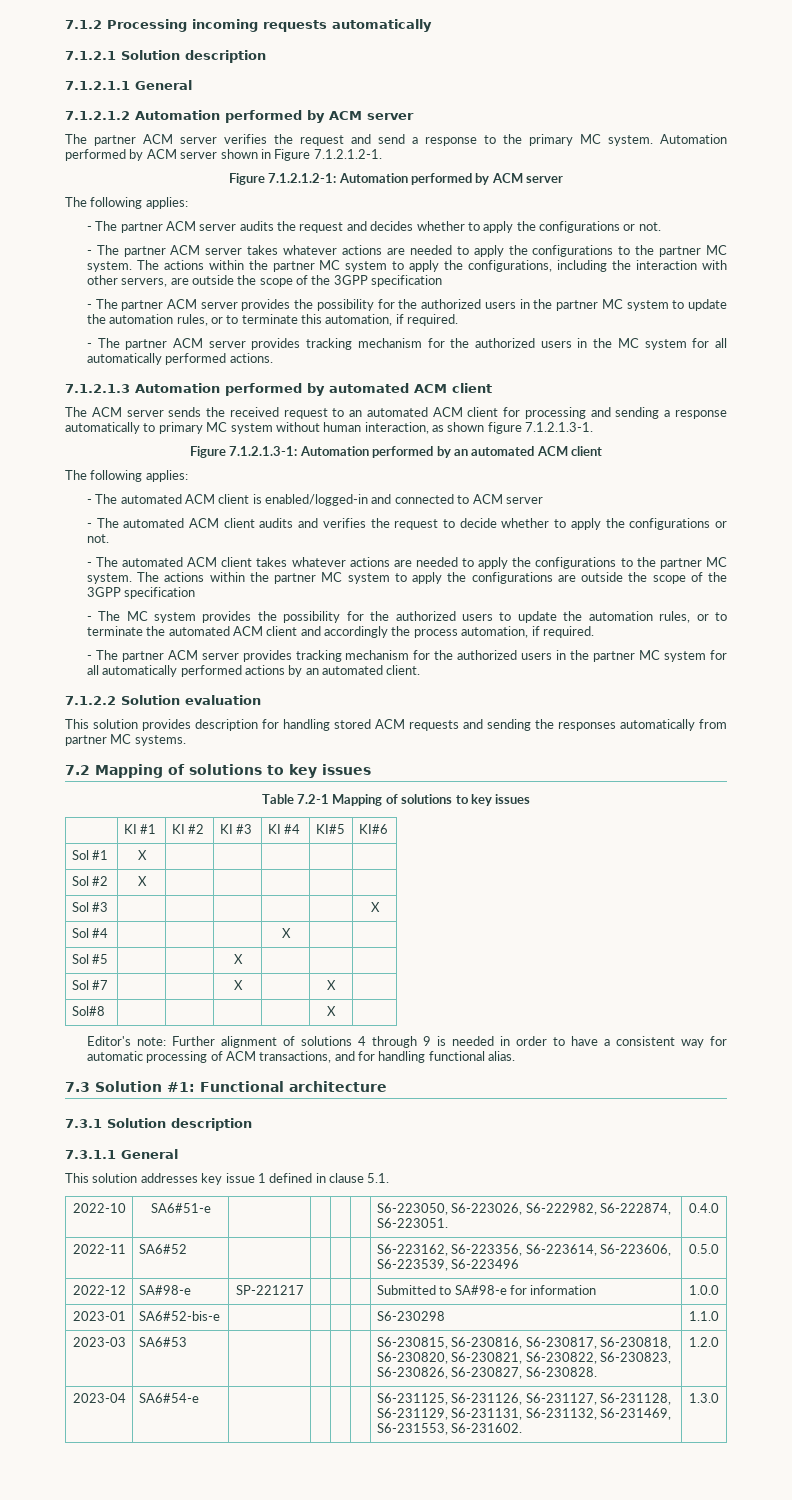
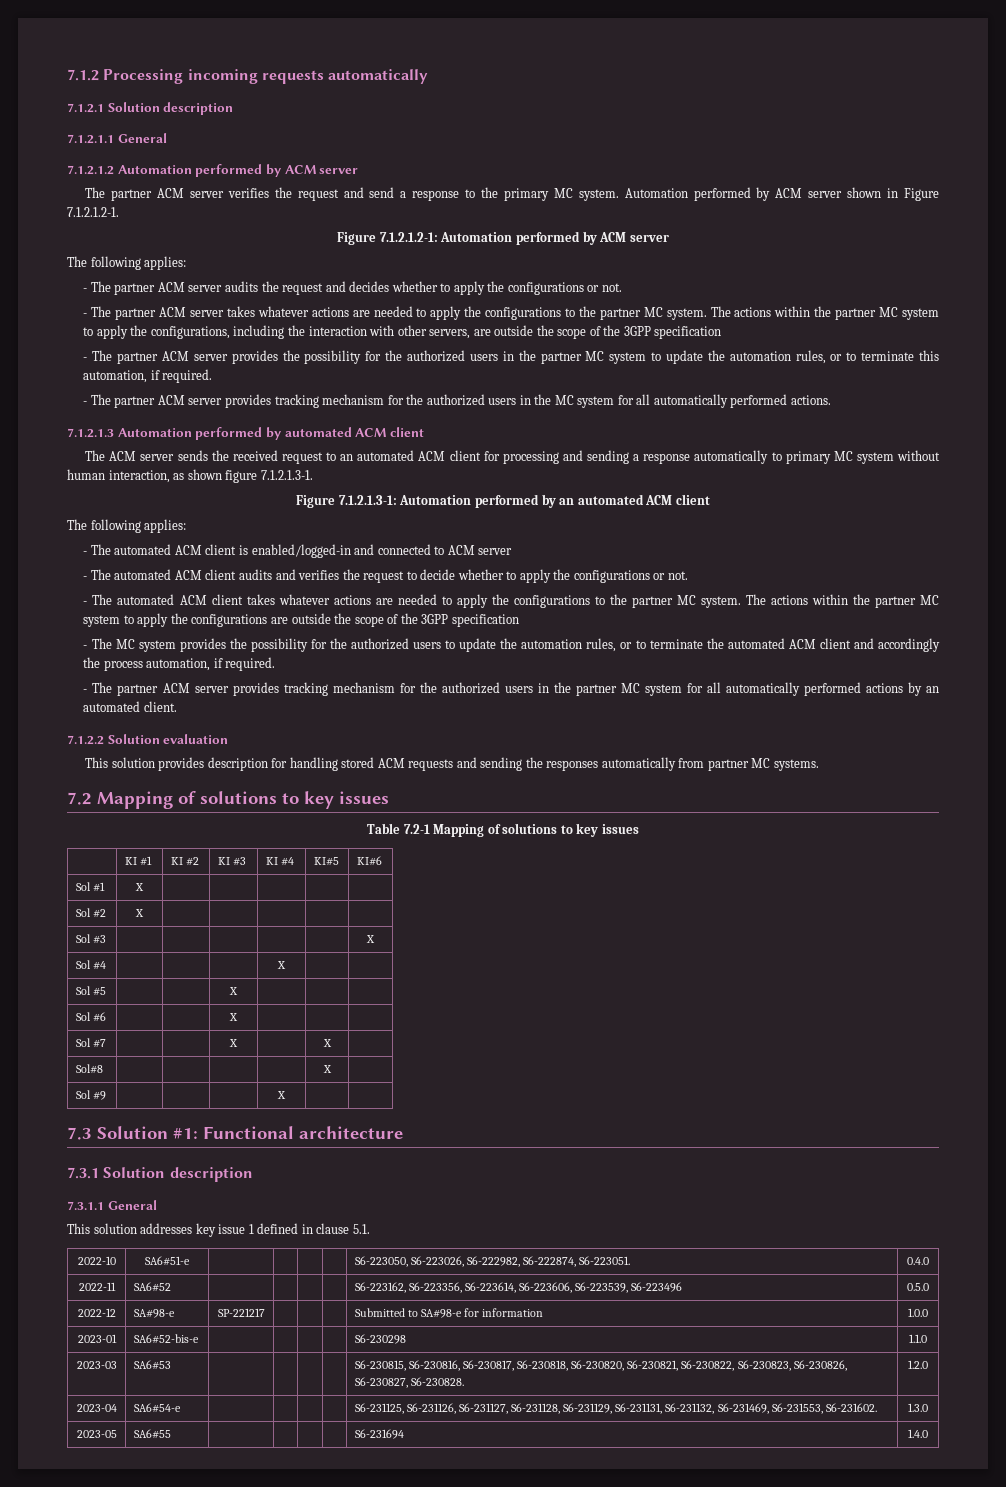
(243, 959) none -> [75,1012,106,1022] [229,1013,238,1021] // Sol #6 | | | X | | |
[86,1036,728,1048] [86,1051,516,1063] // Editor's note: Further alignment of solutions 4 through 9 is needed in order to have a consistent way for automatic processing of ACM transactions, and for handling functional alias. -> [75,1090,106,1100] [277,1091,286,1099] // Sol #9 | | | | X | |
(719, 1398) none -> [76,1430,117,1438] [133,1429,171,1439] [354,1429,404,1439] [908,1429,928,1438] // 2023-05 | SA6#55 | | | | | S6-231694 | 1.4.0

